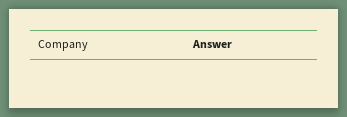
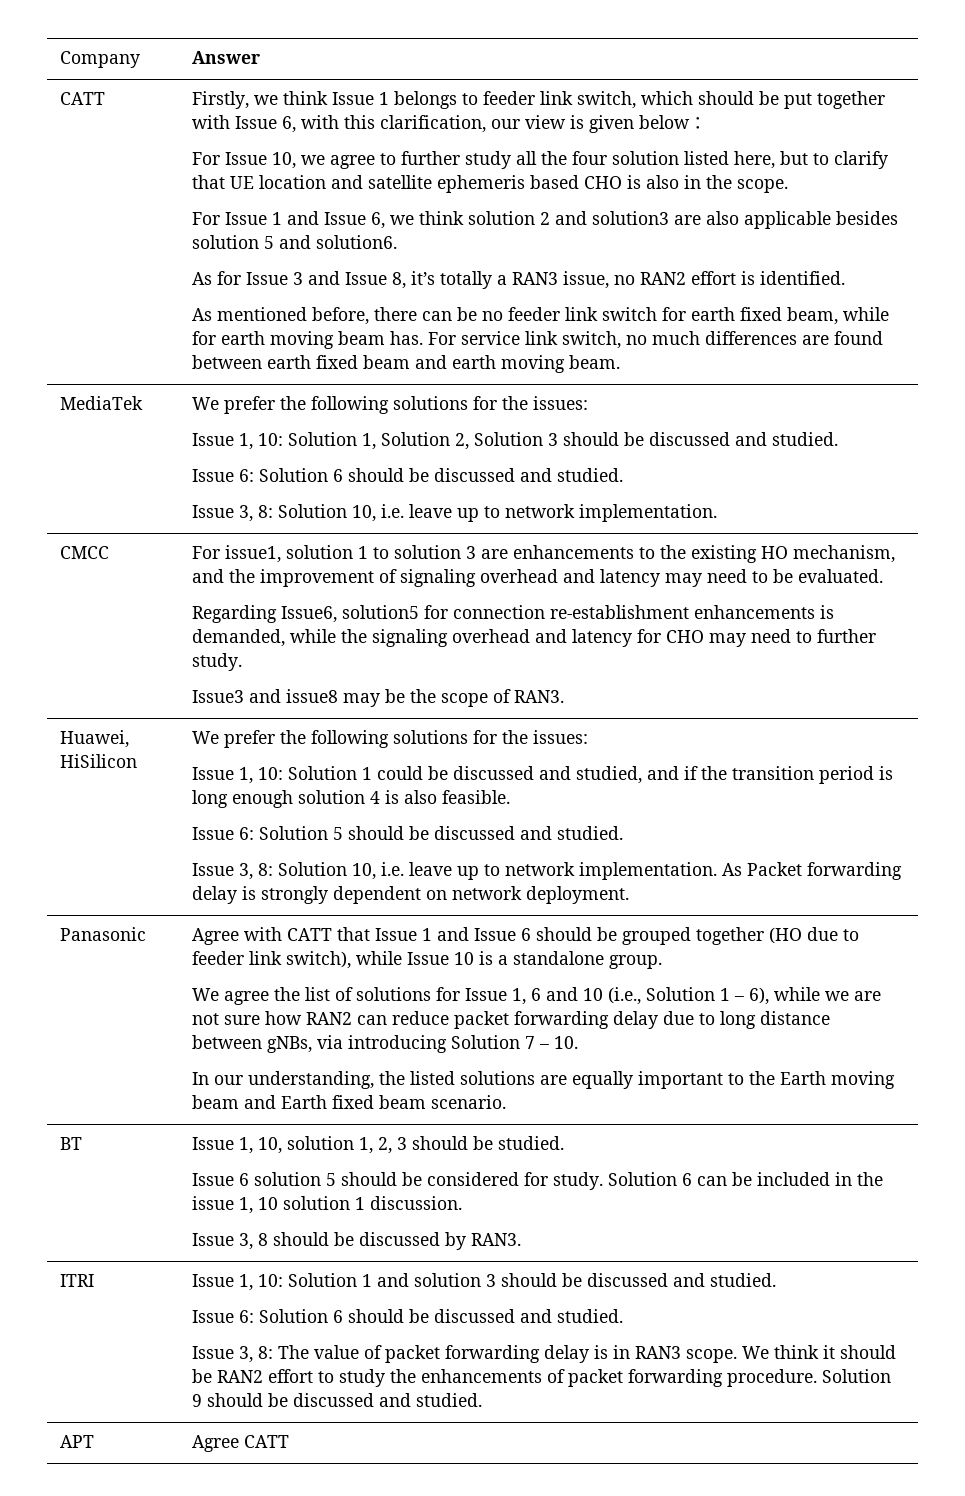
(232, 44) none -> [60,92,106,105] [192,91,886,109] [192,115,708,133] [192,151,889,169] [192,175,789,193] [192,211,899,229] [192,235,398,249] [192,271,846,289] [192,307,890,325] [192,331,884,349] [192,355,621,373] [60,396,144,410] [192,396,589,414] [192,432,839,450] [192,468,624,482] [192,504,718,522] [60,546,110,559] [192,545,896,563] [192,569,884,587] [192,605,835,623] [192,629,877,647] [192,653,243,671] [192,689,565,707] [60,730,130,748] [60,754,138,768] [192,730,589,748] [192,766,894,784] [192,790,511,808] [192,826,624,840] [192,862,903,880] [192,886,630,904] [60,927,147,941] [192,927,860,945] [192,951,663,969] [192,987,882,1005] [192,1011,831,1029] [192,1035,579,1053] [192,1071,896,1089] [192,1095,507,1109] [60,1137,83,1150] [192,1136,565,1154] [192,1172,884,1190] [192,1196,463,1214] [192,1232,522,1250] [60,1274,95,1287] [192,1273,777,1291] [192,1309,624,1323] [192,1345,897,1363] [192,1369,892,1387] [192,1393,483,1407] [60,1435,95,1448] [192,1435,290,1452] // CATT | Firstly, we think Issue 1 belongs to feeder link switch, which should be put together with Issue 6, with this clarification, our view is given below： // For Issue 10, we agree to further study all the four solution listed here, but to clarify that UE location and satellite ephemeris based CHO is also in the scope. // For Issue 1 and Issue 6, we think solution 2 and solution3 are also applicable besides solution 5 and solution6. // As for Issue 3 and Issue 8, it’s totally a RAN3 issue, no RAN2 effort is identified. // As mentioned before, there can be no feeder link switch for earth fixed beam, while for earth moving beam has. For service link switch, no much differences are found between earth fixed beam and earth moving beam. // MediaTek | We prefer the following solutions for the issues: // Issue 1, 10: Solution 1, Solution 2, Solution 3 should be discussed and studied. // Issue 6: Solution 6 should be discussed and studied. // Issue 3, 8: Solution 10, i.e. leave up to network implementation. // CMCC | For issue1, solution 1 to solution 3 are enhancements to the existing HO mechanism, and the improvement of signaling overhead and latency may need to be evaluated. // Regarding Issue6, solution5 for connection re-establishment enhancements is demanded, while the signaling overhead and latency for CHO may need to further study. // Issue3 and issue8 may be the scope of RAN3. // Huawei, HiSilicon | We prefer the following solutions for the issues: // Issue 1, 10: Solution 1 could be discussed and studied, and if the transition period is long enough solution 4 is also feasible. // Issue 6: Solution 5 should be discussed and studied. // Issue 3, 8: Solution 10, i.e. leave up to network implementation. As Packet forwarding delay is strongly dependent on network deployment. // Panasonic | Agree with CATT that Issue 1 and Issue 6 should be grouped together (HO due to feeder link switch), while Issue 10 is a standalone group. // We agree the list of solutions for Issue 1, 6 and 10 (i.e., Solution 1 – 6), while we are not sure how RAN2 can reduce packet forwarding delay due to long distance between gNBs, via introducing Solution 7 – 10. // In our understanding, the listed solutions are equally important to the Earth moving beam and Earth fixed beam scenario. // BT | Issue 1, 10, solution 1, 2, 3 should be studied. // Issue 6 solution 5 should be considered for study. Solution 6 can be included in the issue 1, 10 solution 1 discussion. // Issue 3, 8 should be discussed by RAN3. // ITRI | Issue 1, 10: Solution 1 and solution 3 should be discussed and studied. // Issue 6: Solution 6 should be discussed and studied. // Issue 3, 8: The value of packet forwarding delay is in RAN3 scope. We think it should be RAN2 effort to study the enhancements of packet forwarding procedure. Solution 9 should be discussed and studied. // APT | Agree CATT

